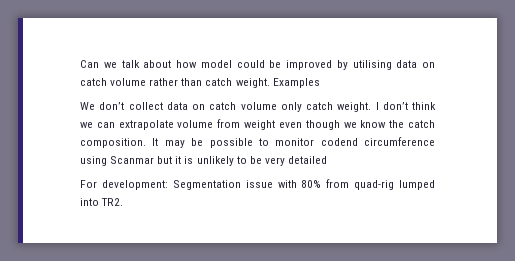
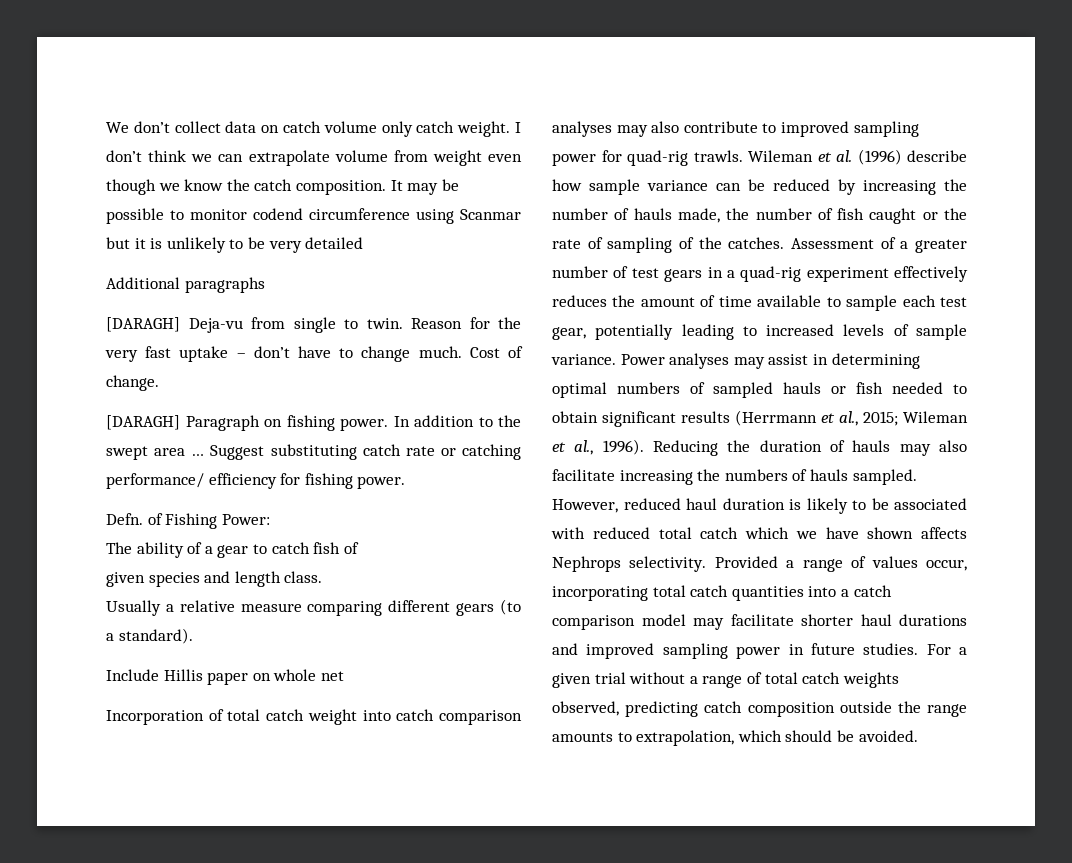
[80,60,435,70] [80,78,320,88] Can we talk about how model could be improved by utilising data on catch volume rather than catch weight. Examples // -> (106, 127) none
[80,179,435,190] [80,198,124,206] For development: Segmentation issue with 80% from quad-rig lumped into TR2. -> [106,277,265,293] [106,317,521,333] [105,346,523,362] [106,375,159,391] [106,415,521,431] [106,444,521,460] [106,473,406,489] [106,513,270,529] [106,542,359,558] [106,571,323,587] [106,599,521,616] [106,628,193,644] [106,669,344,685] [106,709,522,725] [552,121,919,137] [552,149,967,166] [552,179,967,195] [552,208,967,224] [552,237,967,253] [552,266,968,282] [552,295,968,311] [552,324,967,340] [551,353,920,369] [552,382,967,398] [552,410,968,427] [552,439,967,456] [552,469,917,485] [552,498,967,514] [551,527,967,539] [552,556,967,572] [552,585,892,601] [552,614,967,630] [552,643,967,659] [552,672,899,688] [552,701,967,717] [552,730,918,746] Additional paragraphs // [DARAGH] Deja-vu from single to twin. Reason for the very fast uptake – don’t have to change much. Cost of change. // [DARAGH] Paragraph on fishing power. In addition to the swept area … Suggest substituting catch rate or catching performance/ efficiency for fishing power. // Defn. of Fishing Power: // The ability of a gear to catch fish of // given species and length class. // Usually a relative measure comparing different gears (to a standard). // Include Hillis paper on whole net // Incorporation of total catch weight into catch comparison analyses may also contribute to improved sampling power for quad-rig trawls. Wileman et al. (1996) describe how sample variance can be reduced by increasing the number of hauls made, the number of fish caught or the rate of sampling of the catches. Assessment of a greater number of test gears in a quad-rig experiment effectively reduces the amount of time available to sample each test gear, potentially leading to increased levels of sample variance. Power analyses may assist in determining optimal numbers of sampled hauls or fish needed to obtain significant results (Herrmann et al., 2015; Wileman et al., 1996). Reducing the duration of hauls may also facilitate increasing the numbers of hauls sampled. However, reduced haul duration is likely to be associated with reduced total catch which we have shown affects Nephrops selectivity. Provided a range of values occur, incorporating total catch quantities into a catch comparison model may facilitate shorter haul durations and improved sampling power in future studies. For a given trial without a range of total catch weights observed, predicting catch composition outside the range amounts to extrapolation, which should be avoided.

